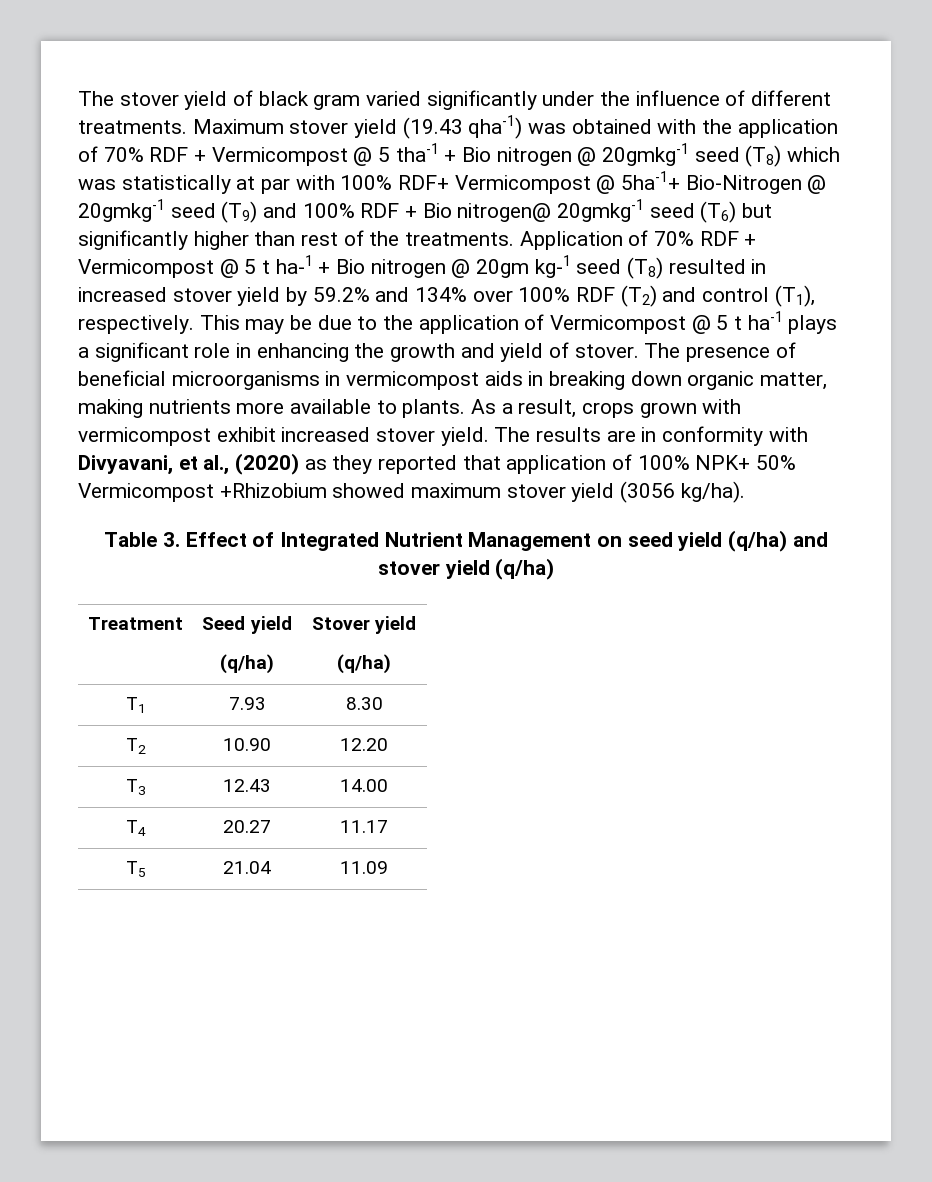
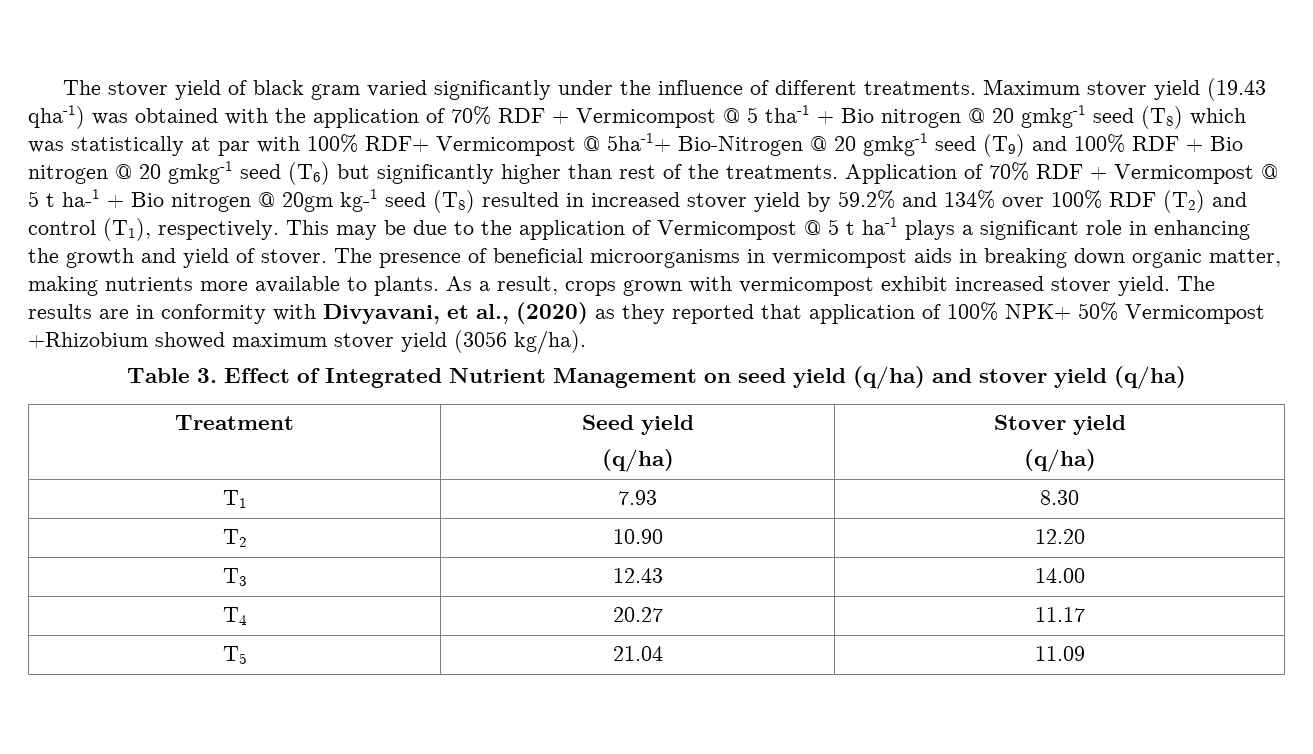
[602,143,690,166] 20gmkg-1 -> [992,105,1086,128] 20 gmkg-1
[78,199,165,222] 20gmkg-1 -> [834,133,928,156] 20 gmkg-1
[457,199,645,222] nitrogen@ 20gmkg-1 -> [28,161,233,184] nitrogen @ 20 gmkg-1

